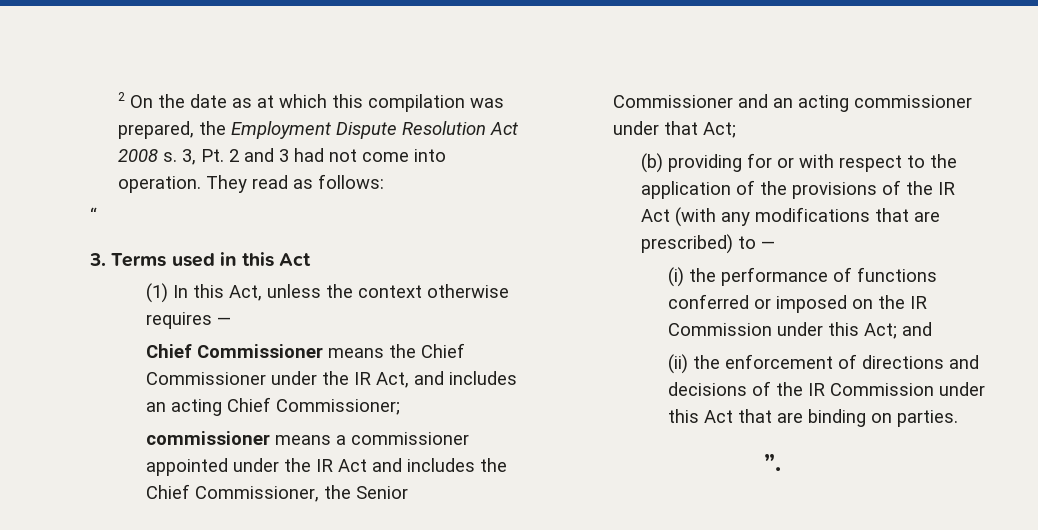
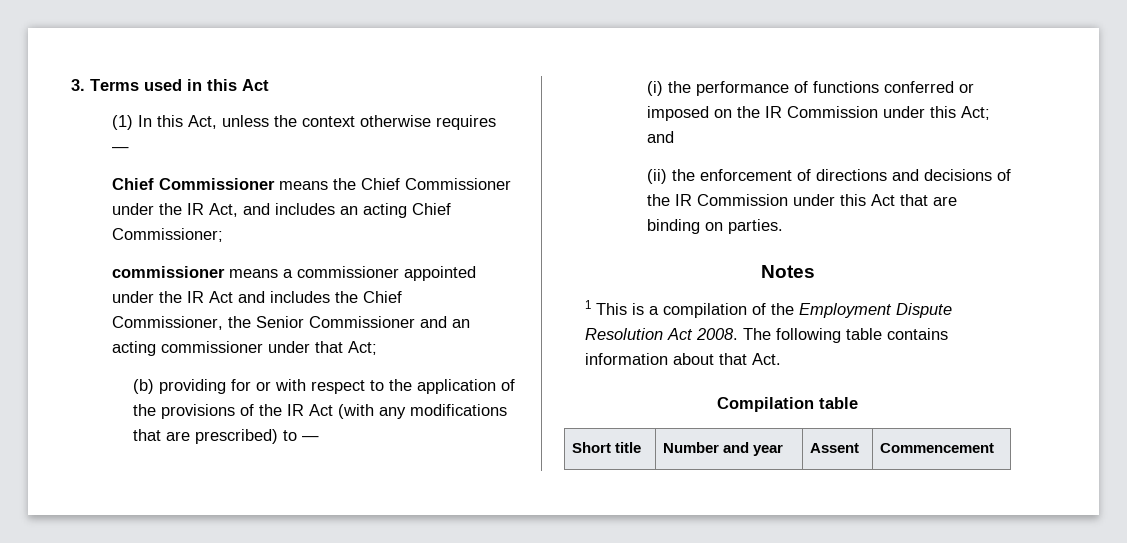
[117,92,504,112] [117,121,518,139] [117,148,446,165] [117,174,384,193] [90,207,97,222] 2 On the date as at which this compilation was prepared, the Employment Dispute Resolution Act 2008 s. 3, Pt. 2 and 3 had not come into operation. They read as follows: // “ // -> (71, 85) none
[763,454,781,471] ”. -> [760,265,815,278] [584,300,952,318] [584,328,948,343] [584,353,781,365] [717,397,858,412] [572,442,642,453] [663,442,784,456] [810,443,860,453] [880,443,995,453] Notes // 1 This is a compilation of the Employment Dispute Resolution Act 2008. The following table contains information about that Act. // Compilation table // Short title | Number and year | Assent | Commencement

